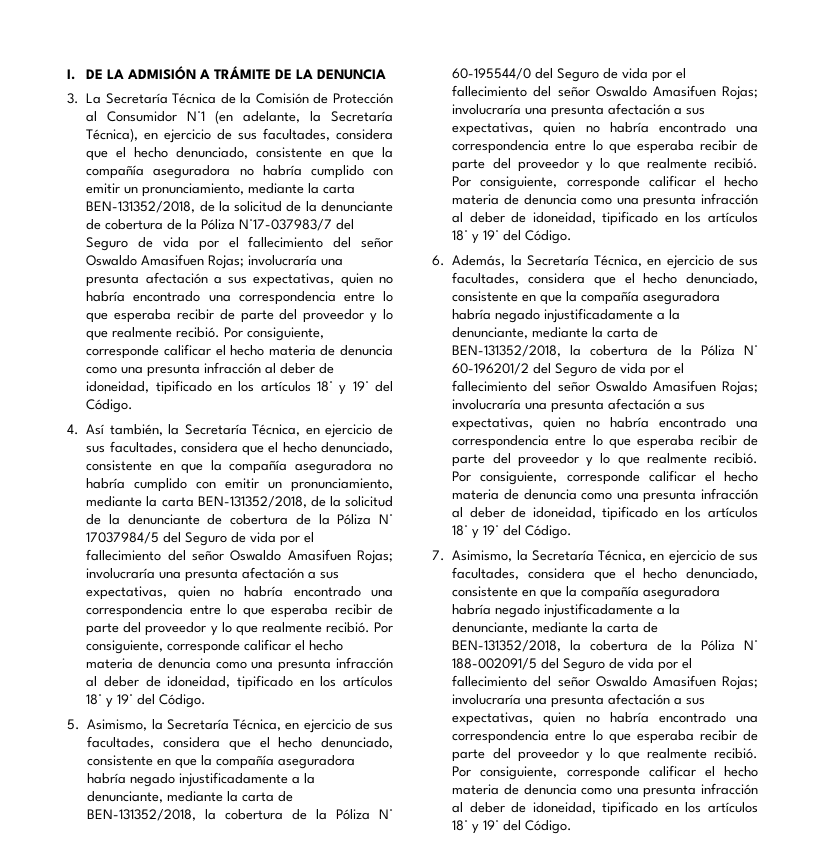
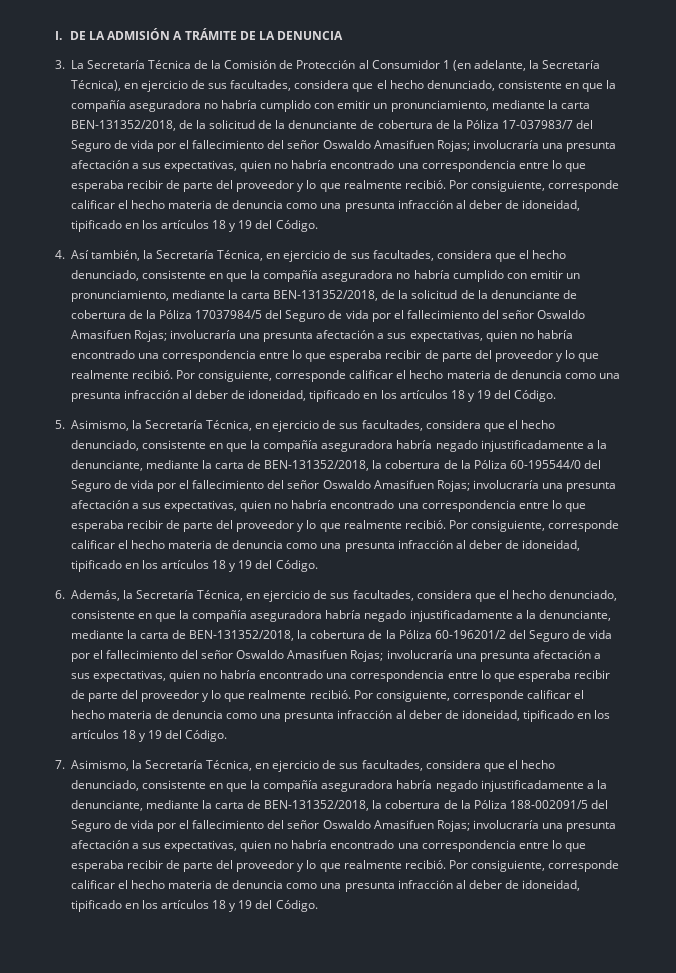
[187,111,206,121] N°1 -> [442,60,450,69] 1
[239,219,333,231] N°17-037983/7 -> [502,120,574,129] 17-037983/7
[316,381,369,395] 18° y 19° -> [212,220,253,232] 18 y 19
[378,514,393,524] N° -> (193, 314) none
[86,694,134,708] 18° y 19° -> [450,390,492,402] 18 y 19
[379,809,393,819] N° -> (507, 464) none
[452,230,500,244] 18° y 19° -> [212,560,253,572] 18 y 19
[744,345,758,355] N° -> (432, 634) none
[452,525,500,539] 18° y 19° -> [121,730,163,742] 18 y 19
[744,640,758,650] N° -> (507, 804) none
[452,820,500,834] 18° y 19° -> [212,900,253,912] 18 y 19

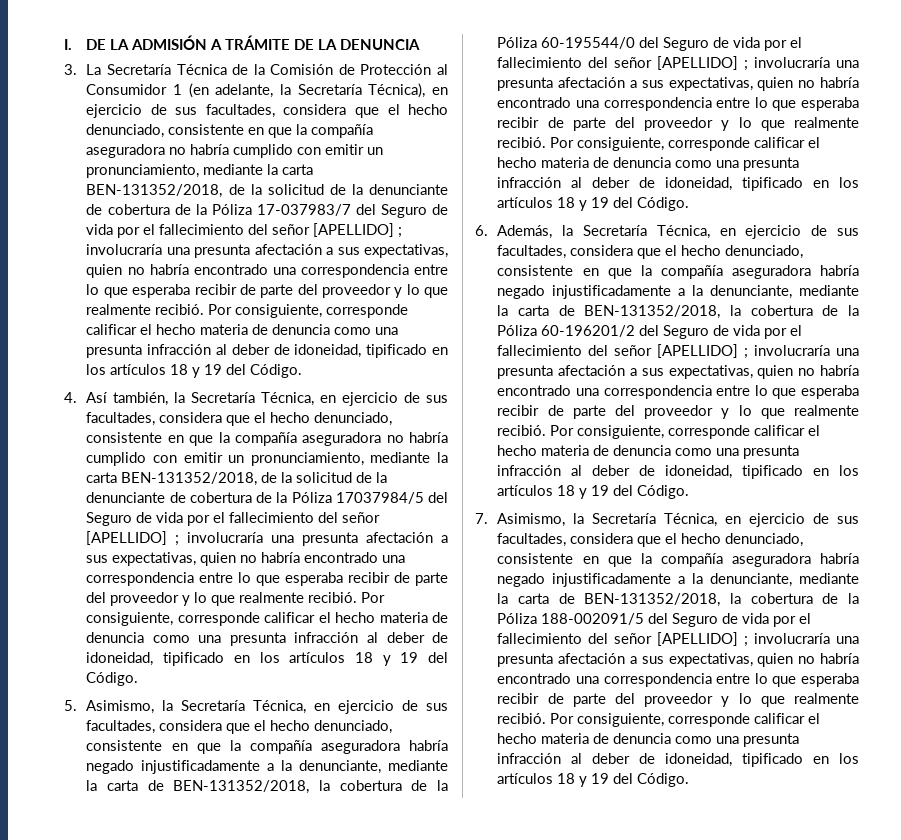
[322,140,470,152] Oswaldo Amasifuen Rojas; -> [313,223,403,238] [APELLIDO] ;
[537,310,586,319] [70,330,167,342] Oswaldo Amasifuen Rojas; -> [86,531,180,546] [APELLIDO] ;
[322,480,470,492] Oswaldo Amasifuen Rojas; -> [657,56,749,71] [APELLIDO] ;
[236,650,384,662] Oswaldo Amasifuen Rojas; -> [657,344,749,359] [APELLIDO] ;
[322,820,470,832] Oswaldo Amasifuen Rojas; -> [657,632,749,647] [APELLIDO] ;

